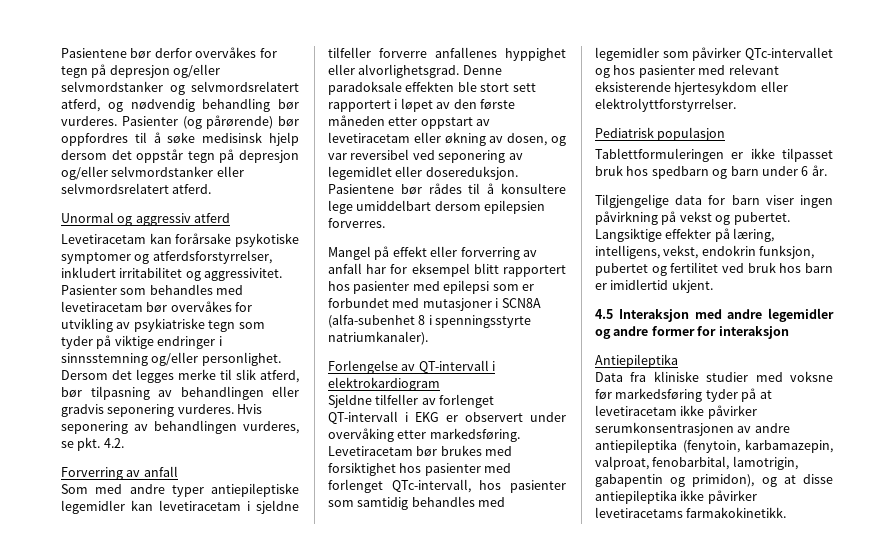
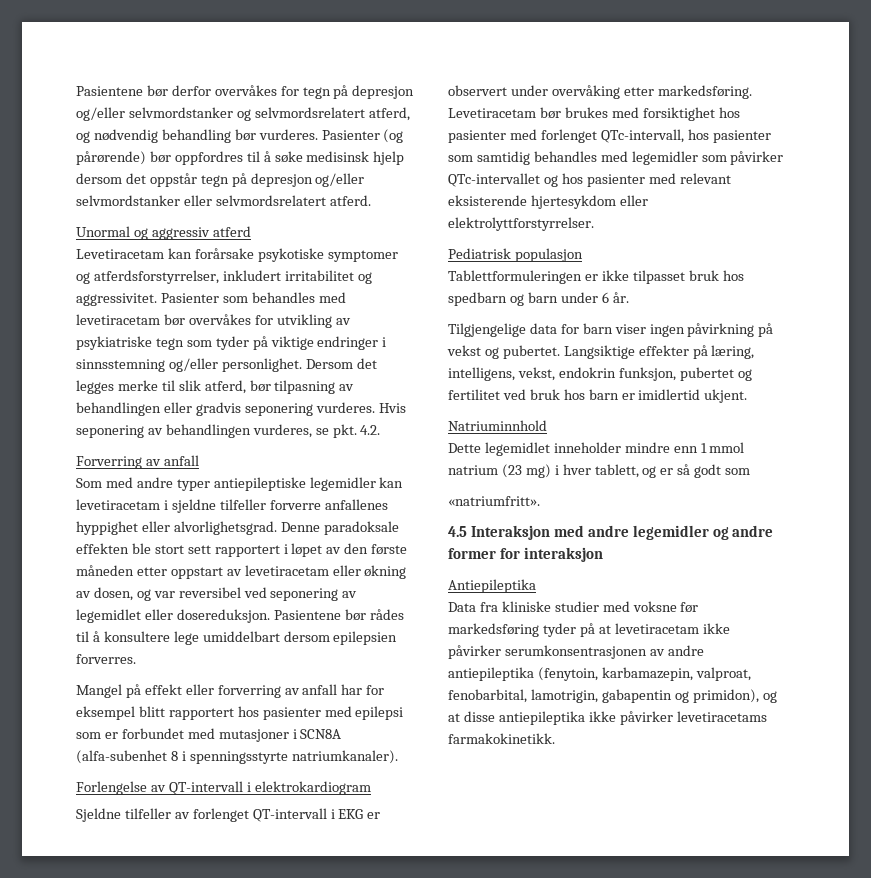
(713, 286) none -> [448,420,547,431] [448,442,745,456] [448,464,751,478] [448,496,540,506] // Natriuminnhold // Dette legemidlet inneholder mindre enn 1 mmol natrium (23 mg) i hver tablett, og er så godt som // «natriumfritt».

